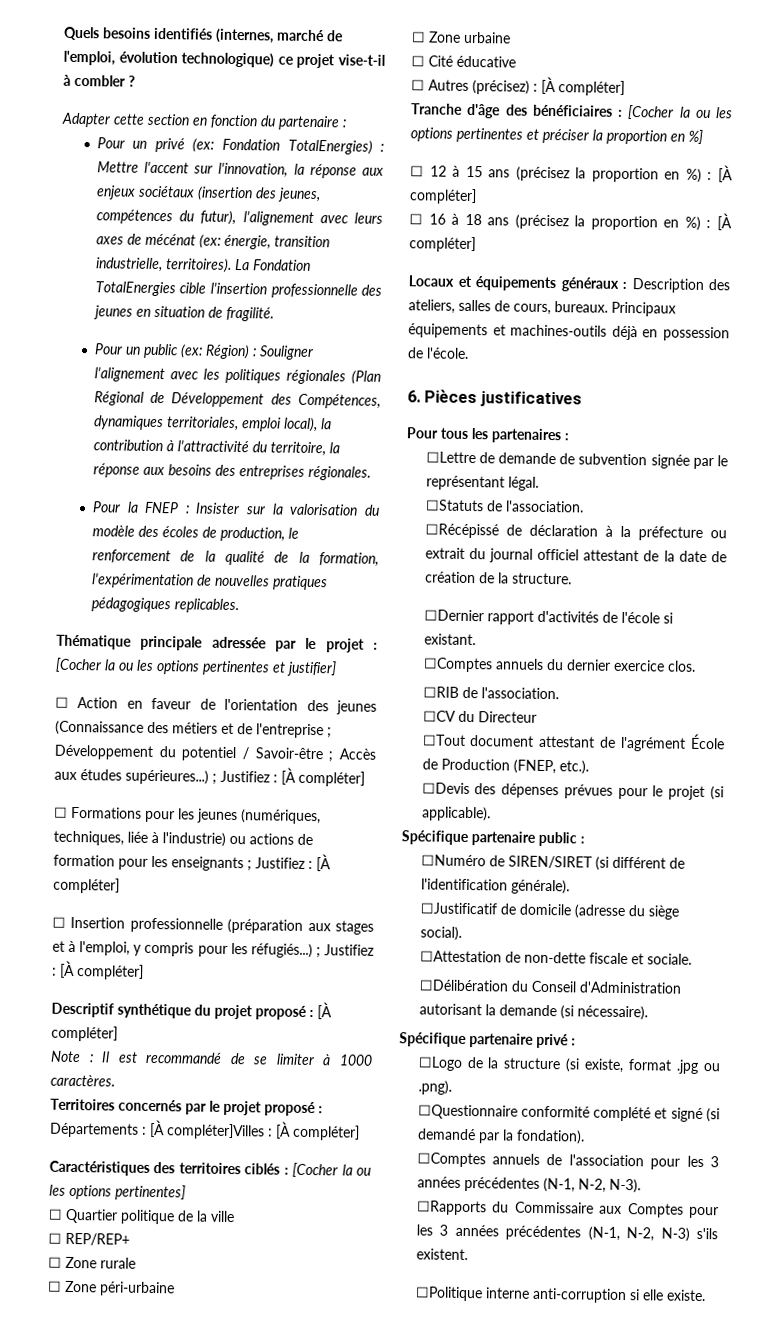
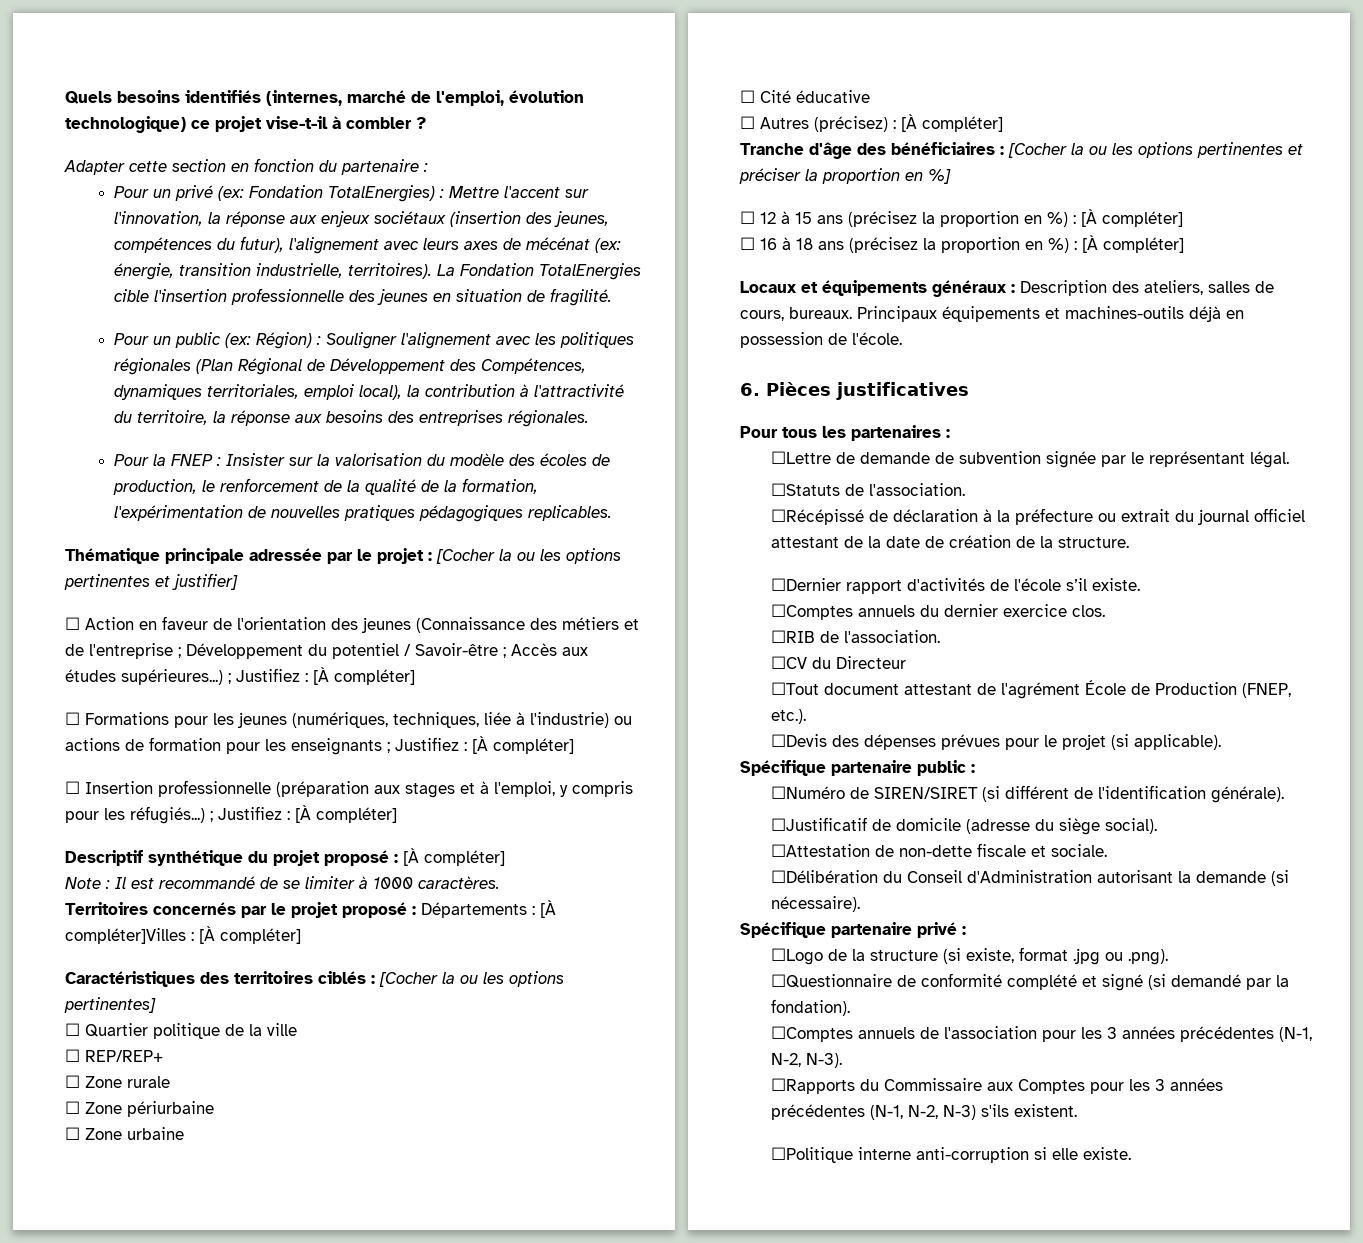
[99,1281,175,1297] péri-urbaine -> [127,1101,214,1117] périurbaine
[662,612,673,624] [423,633,476,646] si existant. -> [1065,578,1140,591] s’il existe.
(518, 1112) none -> [896,975,916,987] de

